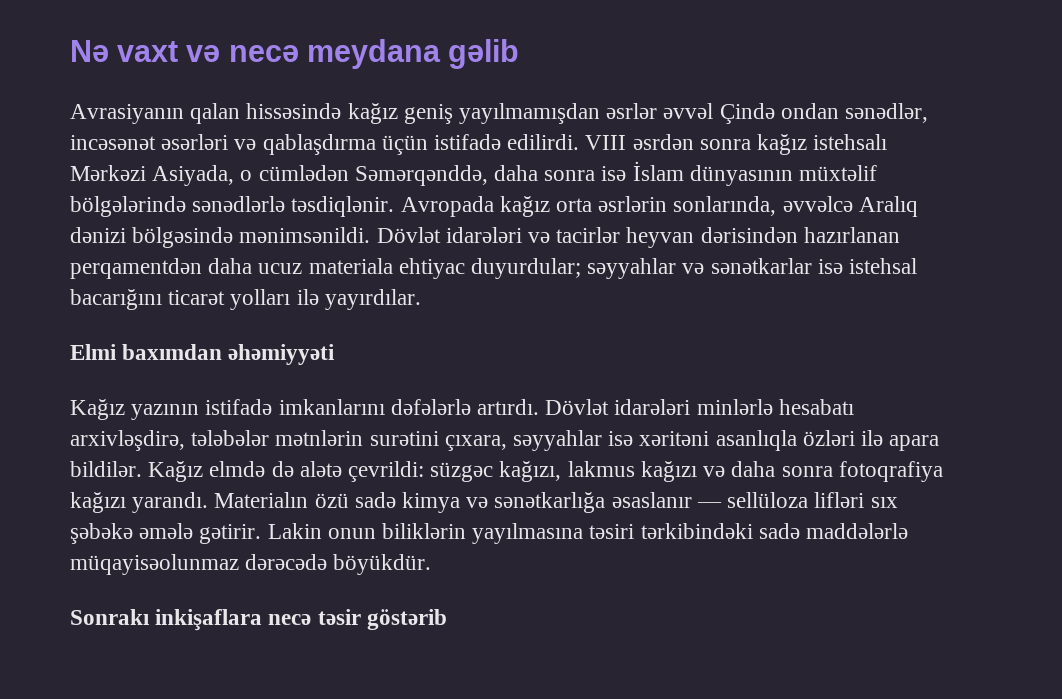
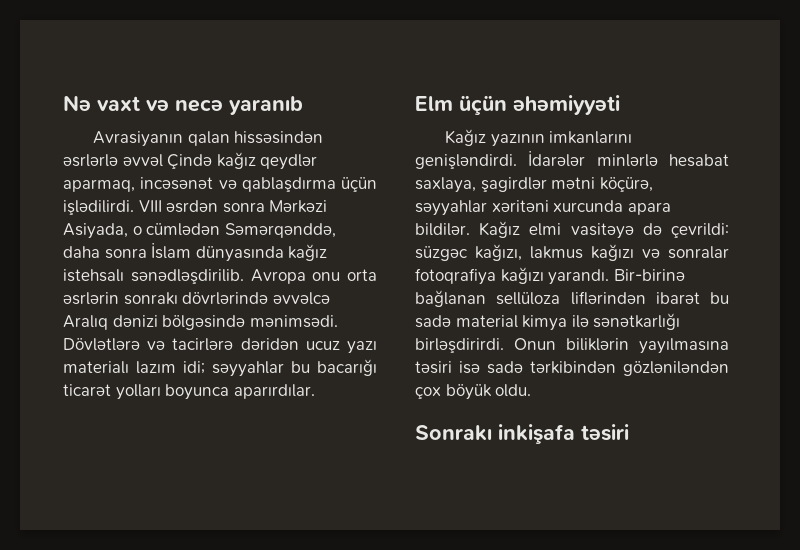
[306,39,520,69] meydana gəlib -> [229,96,303,115] yaranıb
[246,103,929,124] [70,134,229,150] hissəsində kağız geniş yayılmamışdan əsrlər əvvəl Çində ondan sənədlər, incəsənət əsərləri -> [234,131,324,144] [63,152,318,170] [63,177,214,192] hissəsindən əsrlərlə əvvəl Çində kağız qeydlər aparmaq, incəsənət
[434,134,580,150] istifadə edilirdi. -> [63,200,134,215] işlədilirdi.
[757,134,888,155] kağız istehsalı -> (265, 207) none
[601,161,878,186] [70,196,918,217] [70,227,900,248] [70,258,918,279] [70,289,421,310] [70,344,336,365] [70,399,854,420] [70,430,940,451] [70,461,342,482] isə İslam dünyasının müxtəlif bölgələrində sənədlərlə təsdiqlənir. Avropada kağız orta əsrlərin sonlarında, əvvəlcə Aralıq dənizi bölgəsində mənimsənildi. Dövlət idarələri və tacirlər heyvan dərisindən hazırlanan perqamentdən daha ucuz materiala ehtiyac duyurdular; səyyahlar və sənətkarlar isə istehsal bacarığını ticarət yolları ilə yayırdılar. // Elmi baxımdan əhəmiyyəti // Kağız yazının istifadə imkanlarını dəfələrlə artırdı. Dövlət idarələri minlərlə hesabatı arxivləşdirə, tələbələr mətnlərin surətini çıxara, səyyahlar isə xəritəni asanlıqla özləri ilə apara bildilər. Kağız elmdə də alətə -> [151,243,328,262] [63,269,377,284] [63,292,330,305] [63,315,338,330] [63,338,377,354] [63,359,377,377] [63,384,315,400] [415,95,620,115] [445,129,633,147] [415,151,729,169] [415,177,653,193] [415,200,671,216] [415,221,662,239] İslam dünyasında kağız istehsalı sənədləşdirilib. Avropa onu orta əsrlərin sonrakı dövrlərində əvvəlcə Aralıq dənizi bölgəsində mənimsədi. Dövlətlərə və tacirlərə dəridən ucuz yazı materialı lazım idi; səyyahlar bu bacarığı ticarət yolları boyunca aparırdılar. // Elm üçün əhəmiyyəti // Kağız yazının imkanlarını genişləndirdi. İdarələr minlərlə hesabat saxlaya, şagirdlər mətni köçürə, səyyahlar xəritəni xurcunda apara bildilər. Kağız elmi vasitəyə də
[731,461,833,477] daha sonra -> [668,246,729,259] sonralar
[214,492,898,513] [70,523,909,544] [70,554,432,575] [70,609,447,631] Materialın özü sadə kimya və sənətkarlığa əsaslanır — sellüloza lifləri sıx şəbəkə əmələ gətirir. Lakin onun biliklərin yayılmasına təsiri tərkibindəki sadə maddələrlə müqayisəolunmaz dərəcədə böyükdür. // Sonrakı inkişaflara necə təsir göstərib -> [613,269,685,281] [415,290,729,307] [415,313,681,331] [415,338,729,354] [415,361,729,376] [415,384,532,400] [415,424,629,444] Bir-birinə bağlanan sellüloza liflərindən ibarət bu sadə material kimya ilə sənətkarlığı birləşdirirdi. Onun biliklərin yayılmasına təsiri isə sadə tərkibindən gözləniləndən çox böyük oldu. // Sonrakı inkişafa təsiri

